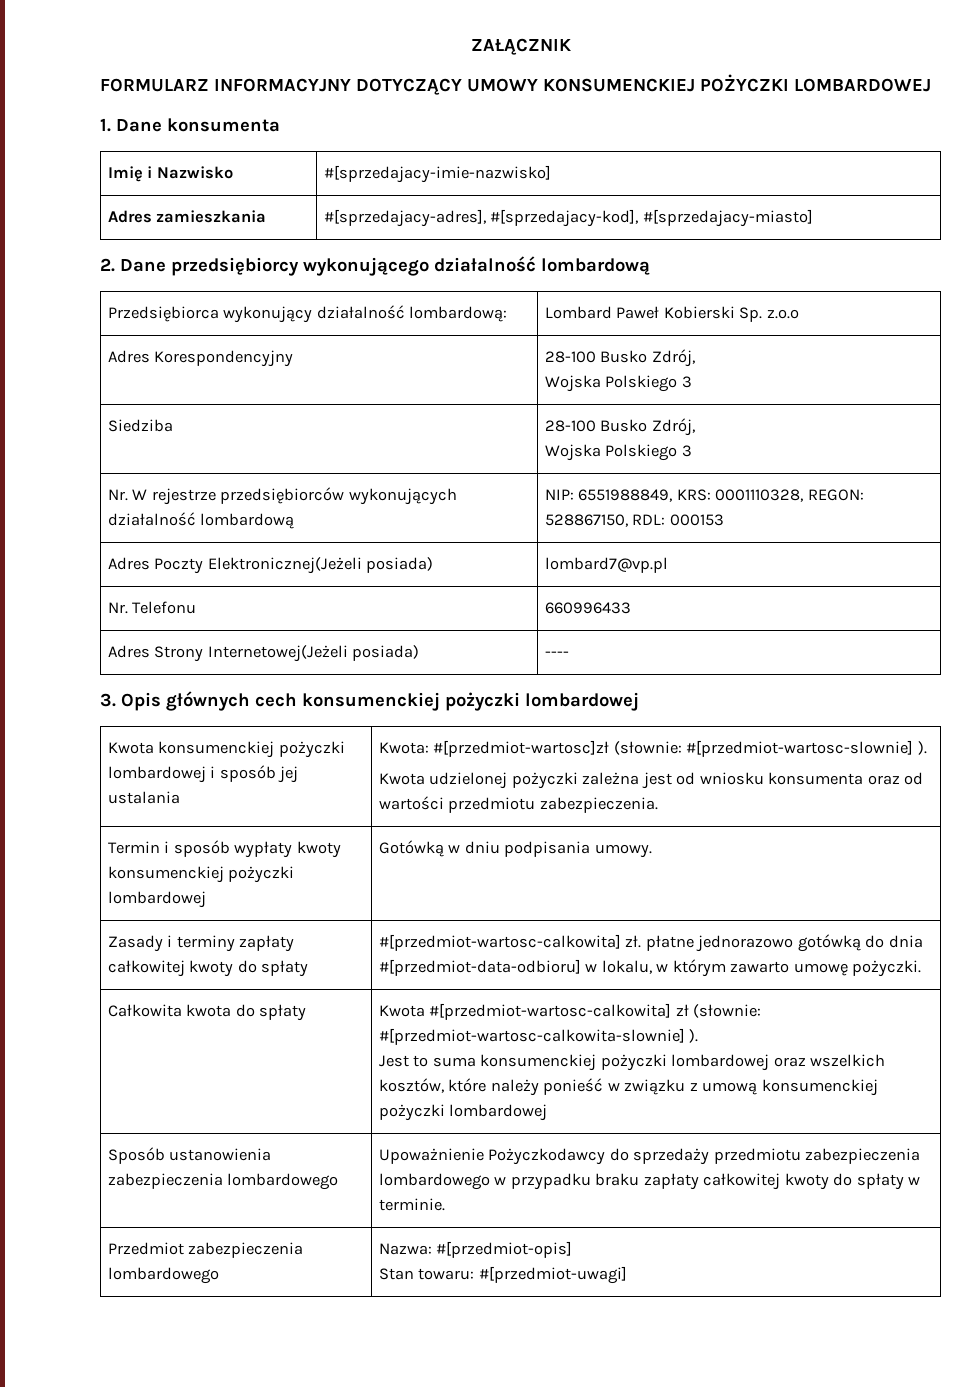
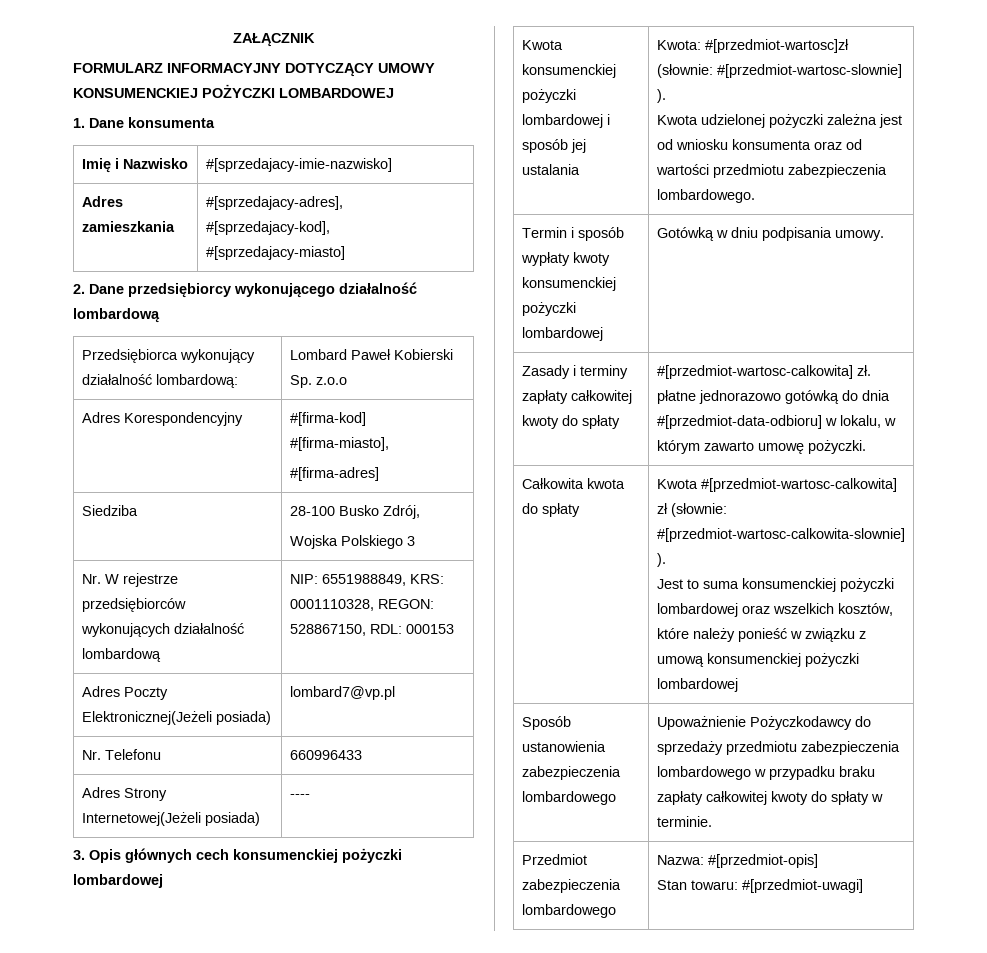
[544,349,695,367] [544,375,692,392] 28-100 Busko Zdrój, // Wojska Polskiego 3 -> [289,412,366,426] [289,437,389,451] [289,467,379,481] #[firma-kod] #[firma-miasto], // #[firma-adres]
[539,797,658,813] zabezpieczenia. -> [787,164,887,178] [656,189,755,203] zabezpieczenia lombardowego.

